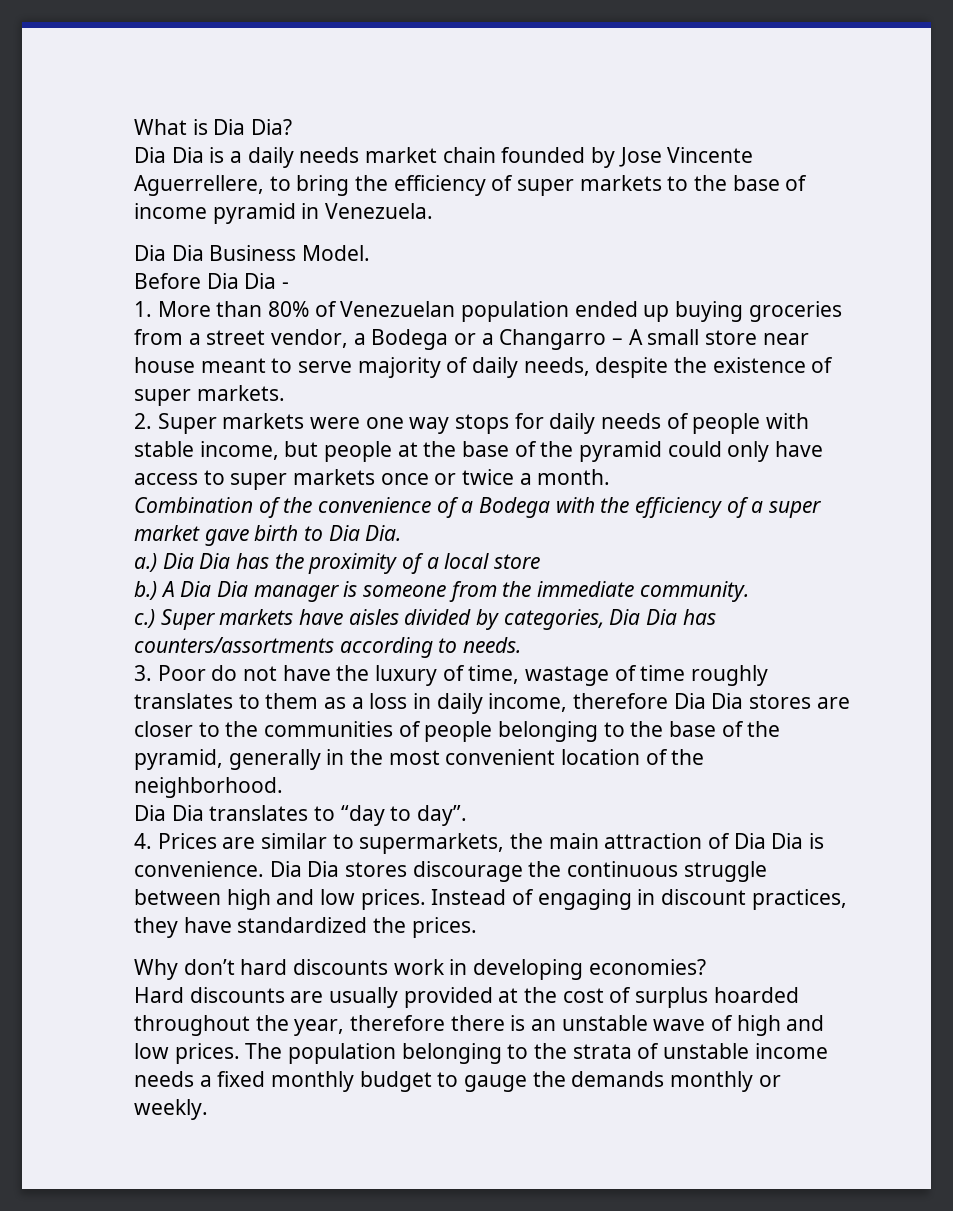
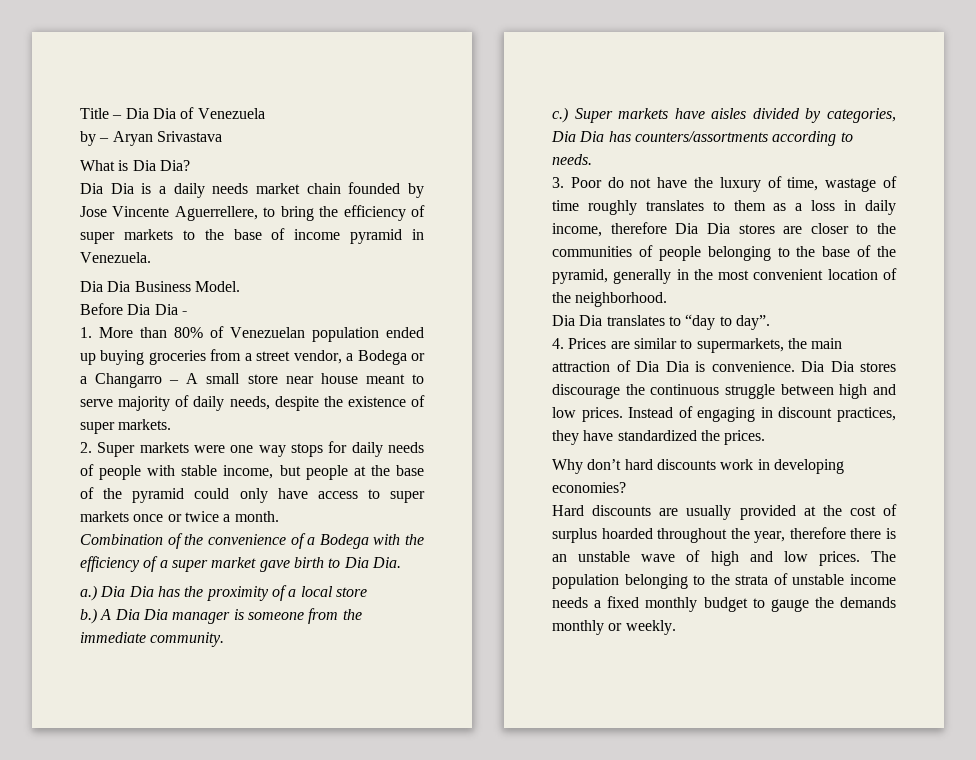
(134, 127) none -> [80,107,265,119] [80,131,222,146] Title – Dia Dia of Venezuela // by – Aryan Srivastava //

